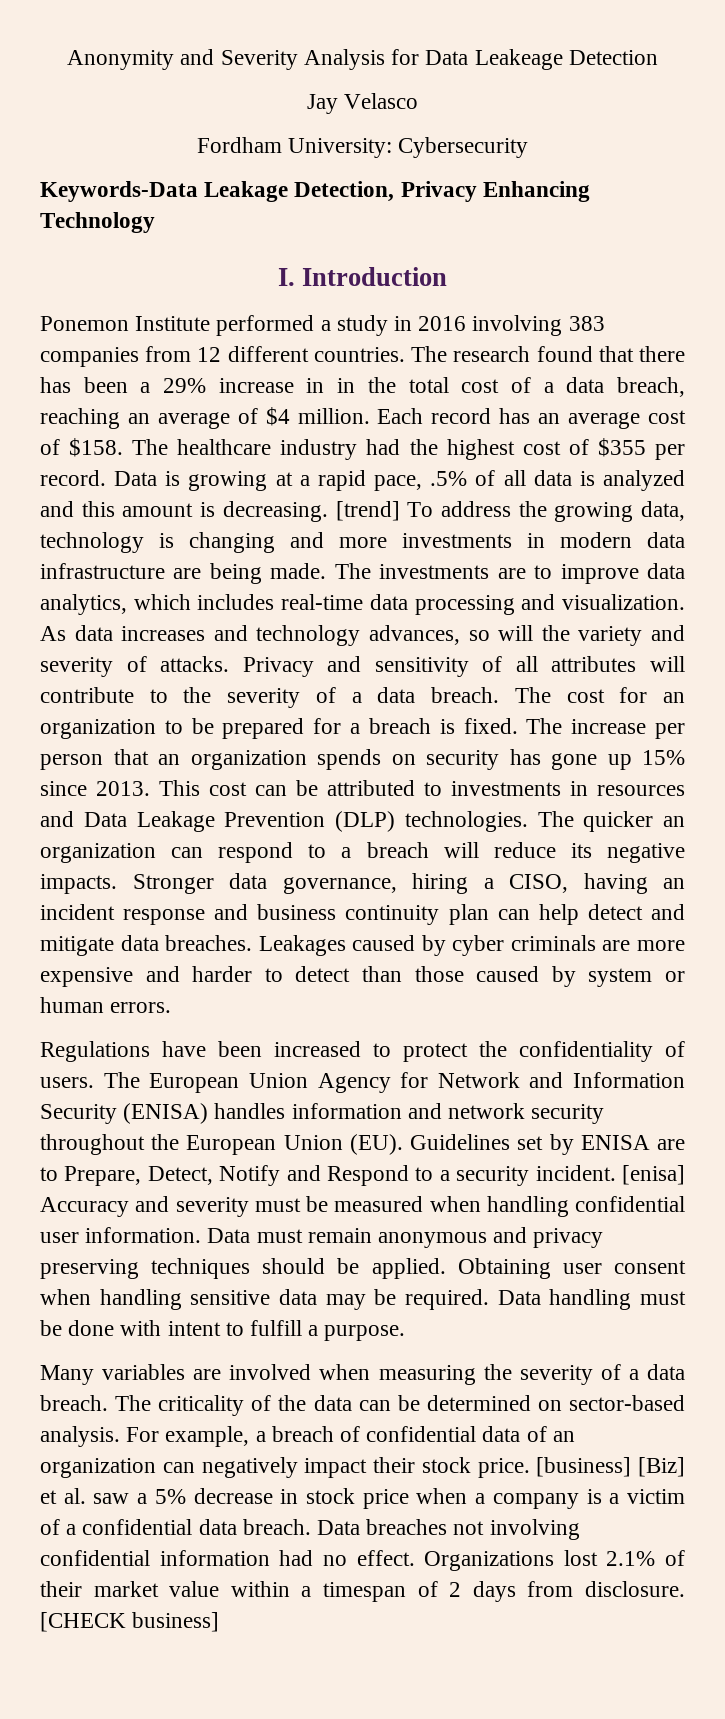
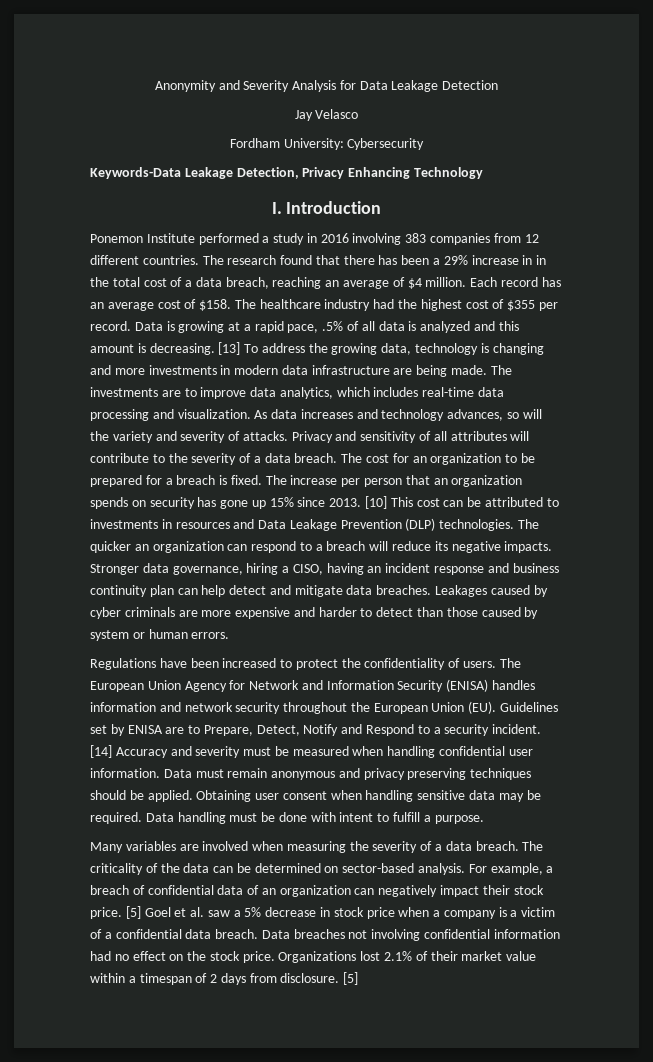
[474,49,563,70] Leakeage -> [391,80,439,92] Leakage
[335,501,400,521] [trend] -> [218,342,241,355] [13]
(150, 788) none -> [365,496,388,509] [10]
[621,1165,685,1185] [enisa] -> [90,745,112,758] [14]
[536,1457,685,1477] [business] [Biz] -> [125,906,171,919] [5] Goel
[356,1550,415,1566] effect. -> [132,951,275,963] effect on the stock price.
[40,1612,220,1632] [CHECK business] -> [343,972,359,985] [5]

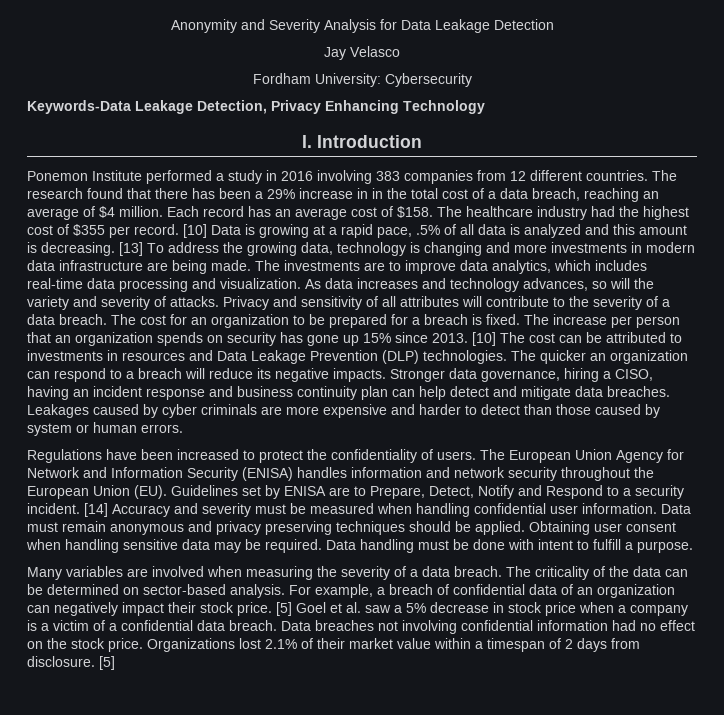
(131, 326) none -> [183,224,207,238] [10]
[390,497,413,507] This -> [500,332,525,343] The

